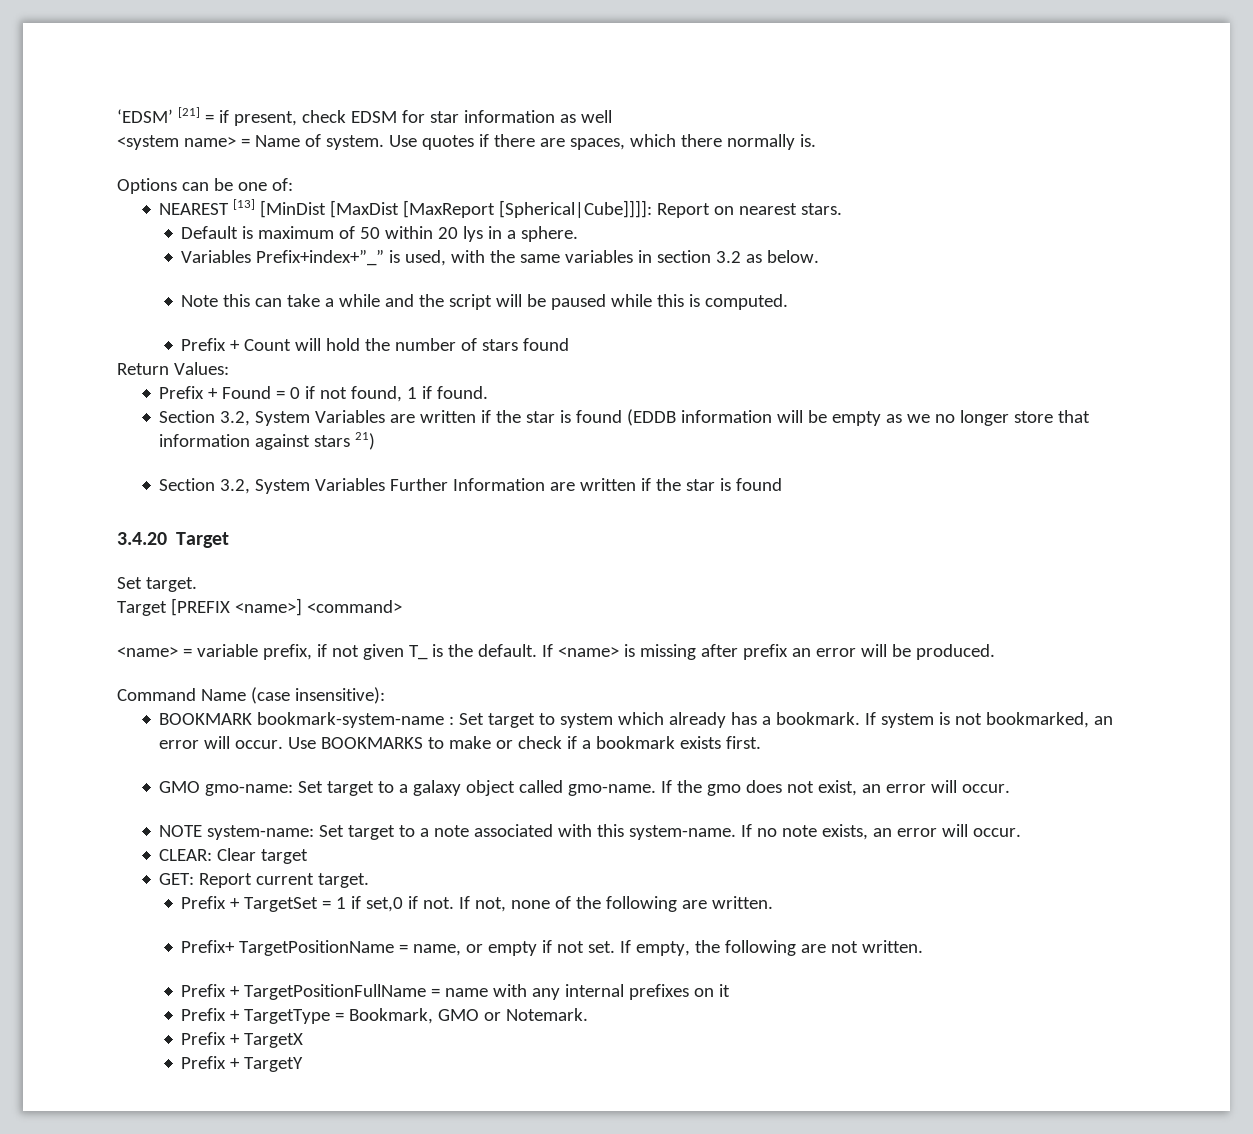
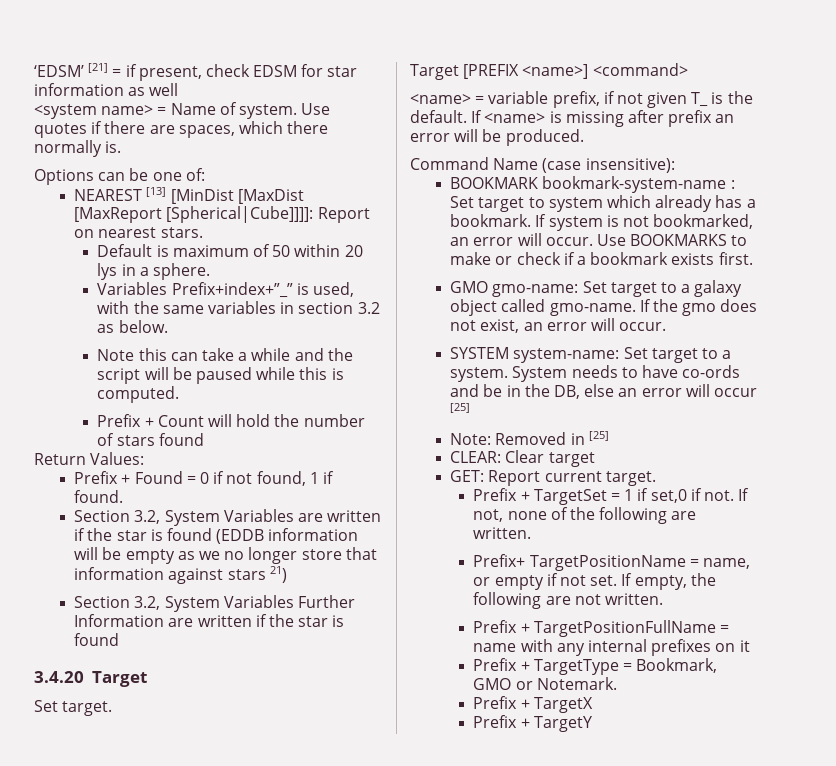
[159,825,203,837] NOTE -> [450,347,510,359] SYSTEM
[434,824,1022,840] note associated with this system-name. If no note exists, an error will occur. -> [450,365,741,382] [450,384,757,399] [450,403,471,413] [450,431,609,445] system. System needs to have co-ords and be in the DB, else an error will occur [25] // Note: Removed in [25]

